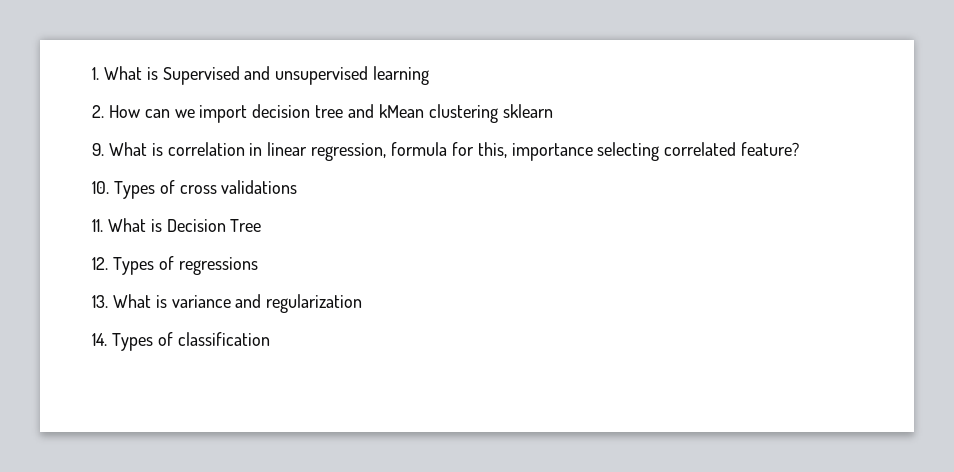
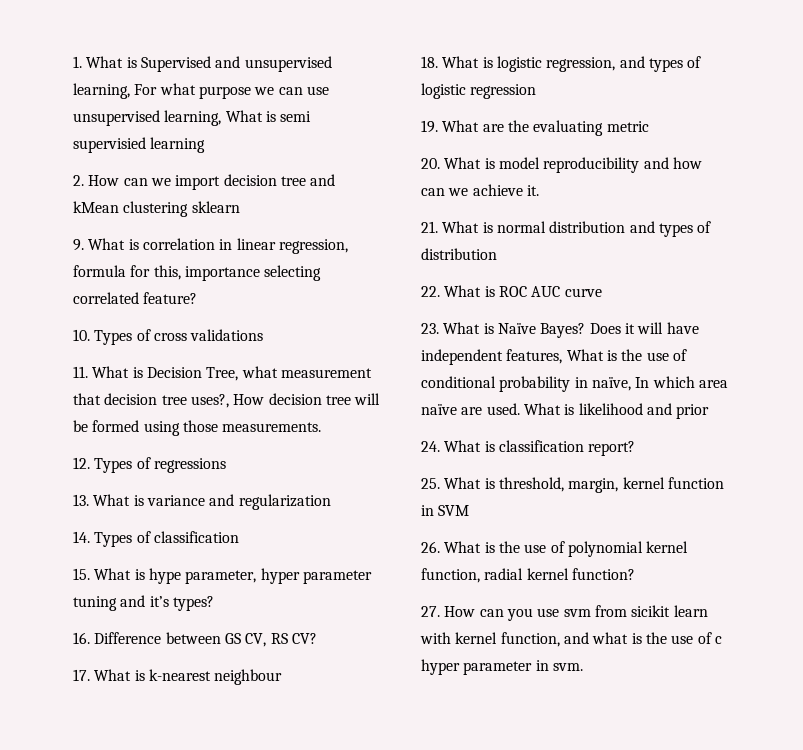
(369, 75) none -> [73,83,329,99] [73,110,312,126] [73,137,146,153] learning, For what purpose we can use unsupervised learning, What is semi supervisied
[230,219,262,232] Tree -> [206,366,372,381] [73,393,381,408] [73,420,322,436] Tree, what measurement that decision tree uses?, How decision tree will be formed using those measurements.
(270, 339) none -> [73,568,372,584] [73,595,214,611] [73,632,317,647] [73,669,283,685] [421,56,702,72] [421,83,537,99] [421,120,649,136] [421,157,702,173] [421,184,539,196] [421,221,712,237] [421,248,497,260] [421,285,602,297] [421,322,699,338] [421,349,687,365] [421,376,728,392] [421,403,710,419] [421,440,636,456] [421,477,724,493] [421,505,470,516] [421,541,689,557] [421,568,635,583] [421,605,708,621] [420,632,722,647] [421,659,583,675] // 15. What is hype parameter, hyper parameter tuning and it’s types? // 16. Difference between GS CV, RS CV? // 17. What is k-nearest neighbour // 18. What is logistic regression, and types of logistic regression // 19. What are the evaluating metric // 20. What is model reproducibility and how can we achieve it. // 21. What is normal distribution and types of distribution // 22. What is ROC AUC curve // 23. What is Naïve Bayes? Does it will have independent features, What is the use of conditional probability in naïve, In which area naïve are used. What is likelihood and prior // 24. What is classification report? // 25. What is threshold, margin, kernel function in SVM // 26. What is the use of polynomial kernel function, radial kernel function? // 27. How can you use svm from sicikit learn with kernel function, and what is the use of c hyper parameter in svm.

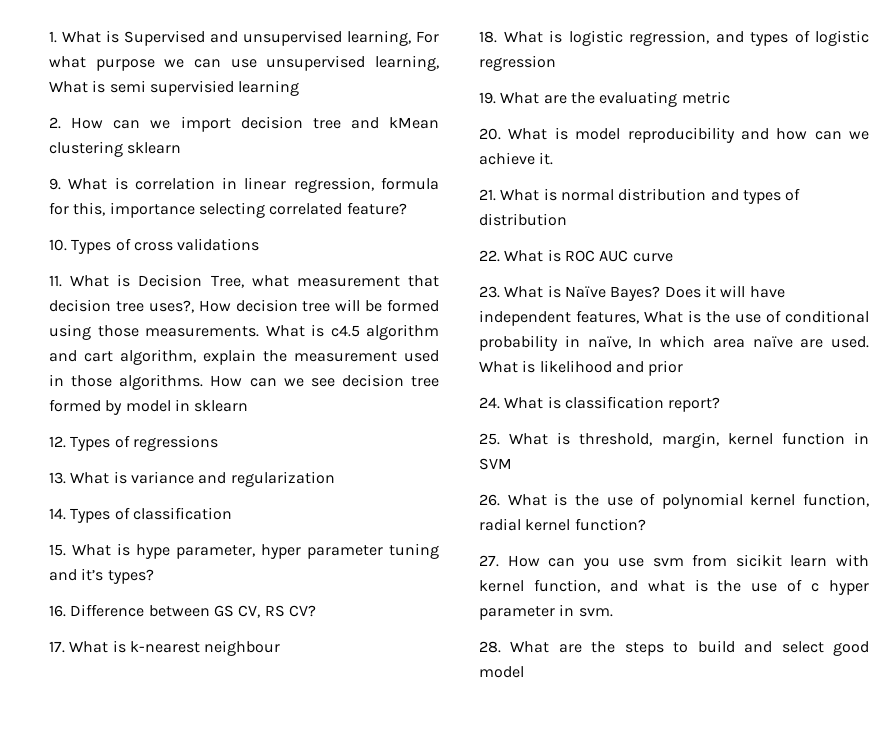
(322, 427) none -> [265,324,439,340] [49,349,439,365] [49,374,439,390] [49,399,249,415] What is c4.5 algorithm and cart algorithm, explain the measurement used in those algorithms. How can we see decision tree formed by model in sklearn
(583, 667) none -> [479,640,869,656] [479,666,524,678] // 28. What are the steps to build and select good model

